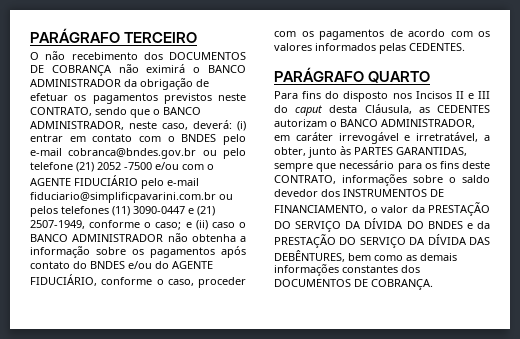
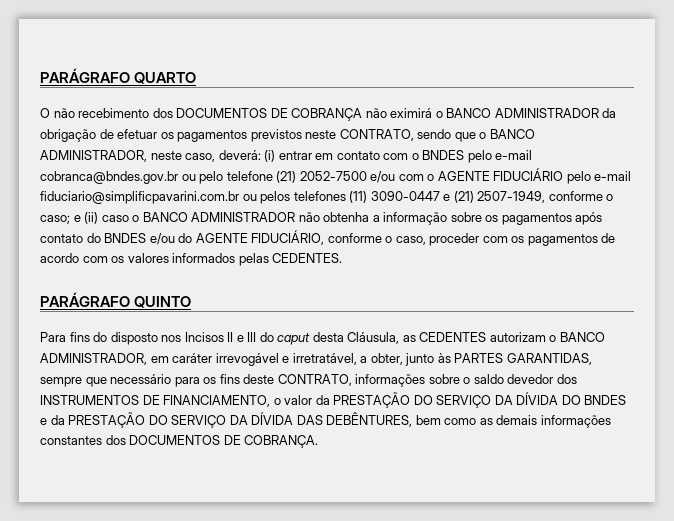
[30,28,198,43] PARÁGRAFO TERCEIRO -> [40,68,197,84] PARÁGRAFO QUARTO
[97,162,152,170] 2052 -7500 -> [299,171,367,181] 2052-7500
[368,71,431,83] QUARTO -> [134,296,192,308] QUINTO

